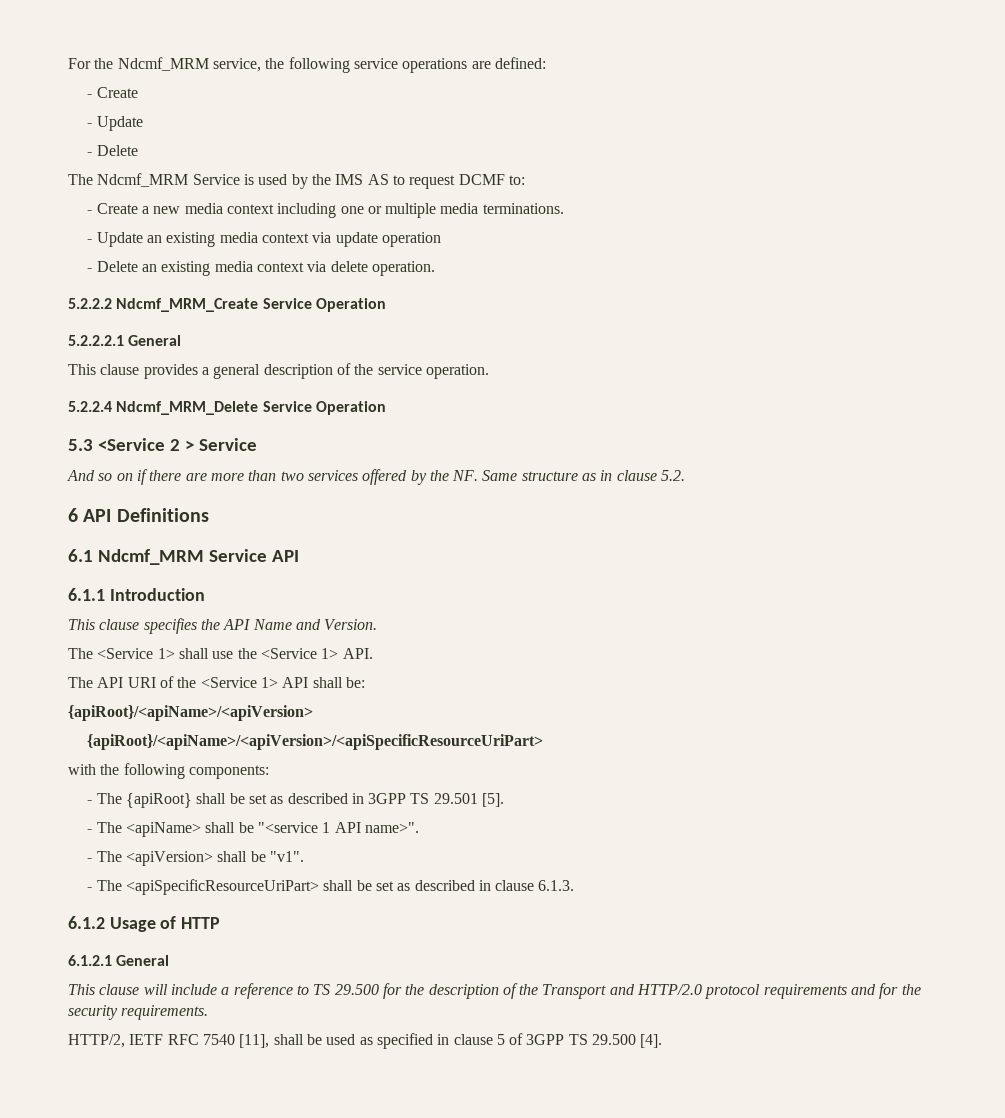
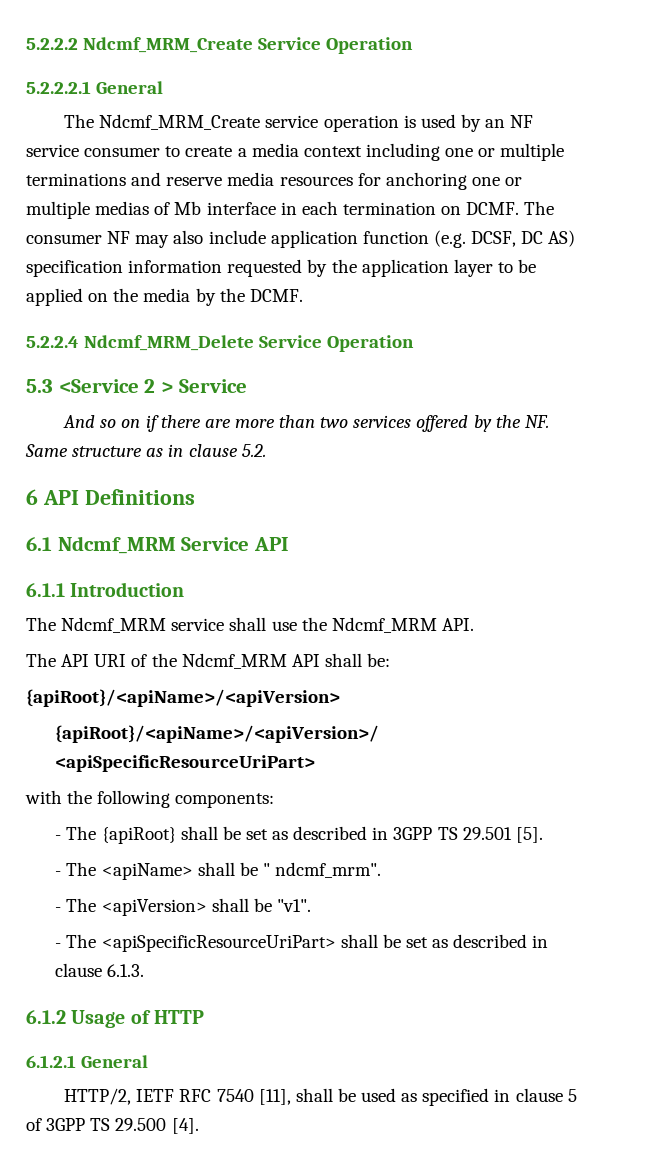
[68,57,546,73] [87,87,138,98] [87,116,143,131] [87,145,138,156] [68,173,525,189] [87,203,564,218] [87,232,441,247] [87,261,435,276] For the Ndcmf_MRM service, the following service operations are defined: // - Create // - Update // - Delete // The Ndcmf_MRM Service is used by the IMS AS to request DCMF to: // - Create a new media context including one or multiple media terminations. // - Update an existing media context via update operation // - Delete an existing media context via delete operation. // -> (26, 44) none
[68,363,489,379] This clause provides a general description of the service operation. -> [64,114,534,132] [26,143,565,161] [26,172,523,190] [26,201,555,219] [26,230,576,248] [26,259,537,277] [26,288,303,306] The Ndcmf_MRM_Create service operation is used by an NF service consumer to create a media context including one or multiple terminations and reserve media resources for anchoring one or multiple medias of Mb interface in each termination on DCMF. The consumer NF may also include application function (e.g. DCSF, DC AS) specification information requested by the application layer to be applied on the media by the DCMF.
[68,618,378,634] [68,648,175,659] // This clause specifies the API Name and Version. // The <Service 1> -> [26,617,225,633] // The Ndcmf_MRM service
[260,648,339,659] <Service 1> -> [331,617,437,633] Ndcmf_MRM
[200,677,278,688] <Service 1> -> [181,653,287,669] Ndcmf_MRM
[257,822,419,833] "<service 1 API name>". -> [262,862,382,878] " ndcmf_mrm".
[68,983,921,999] [68,1005,209,1020] // This clause will include a reference to TS 29.500 for the description of the Transport and HTTP/2.0 protocol requirements and for the security requirements. -> (149, 1061) none

